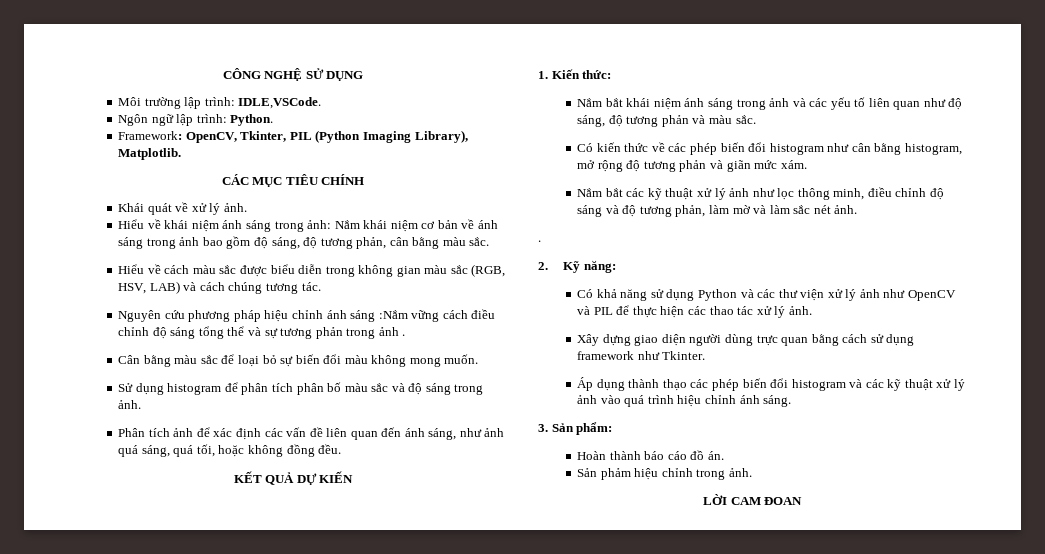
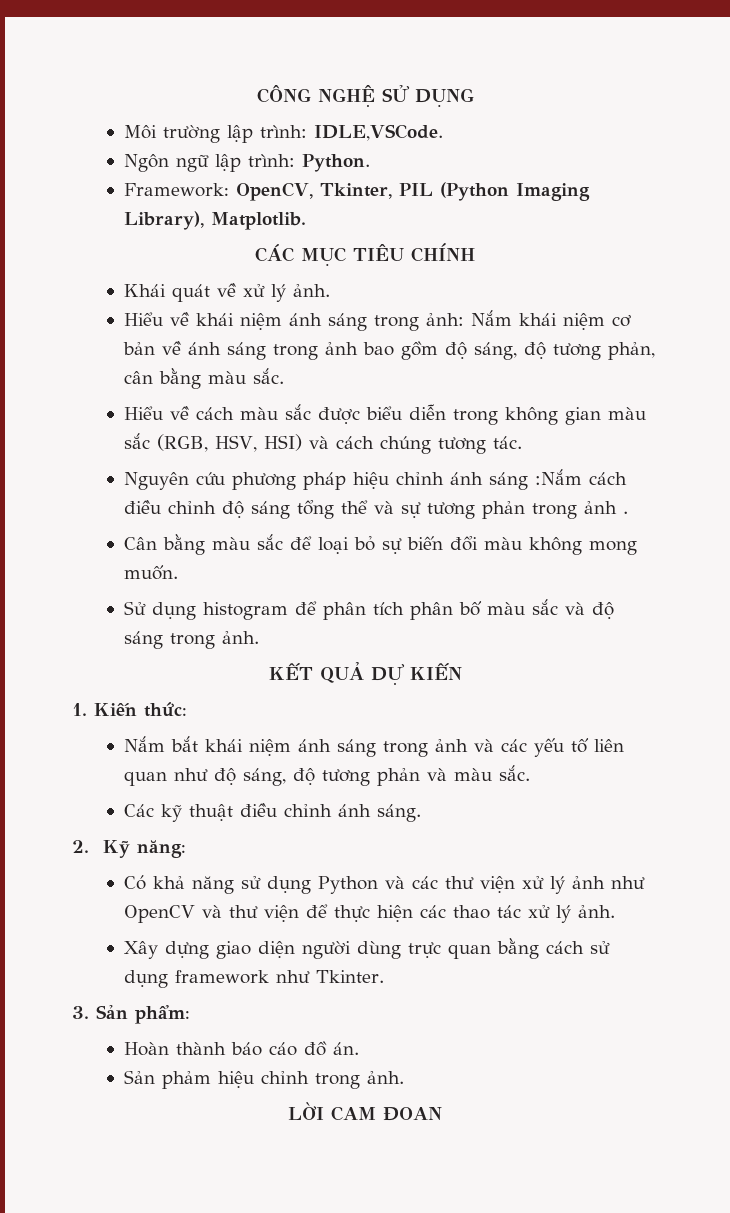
[149,281,180,294] LAB) -> [264,434,303,451] HSI)
[411,310,440,322] vững -> (583, 477) none
[118,427,505,440] [118,444,342,457] // Phân tích ảnh để xác định các vấn đề liên quan đến ánh sáng, như ảnh quá sáng, quá tối, hoặc không đồng đều. -> (260, 637) none
[577,142,962,155] [577,160,807,172] [577,187,944,200] [577,205,858,217] [538,240,541,242] Có kiến thức về các phép biến đổi histogram như cân bằng histogram, mở rộng độ tương phản và giãn mức xám. // Nắm bắt các kỹ thuật xử lý ảnh như lọc thông minh, điều chỉnh độ sáng và độ tương phản, làm mờ và làm sắc nét ảnh. // . -> [124,803,422,822] Các kỹ thuật điều chỉnh ánh sáng.
[593,307,613,315] PIL -> [229,905,300,923] thư viện
[577,377,965,391] [577,395,792,407] // Áp dụng thành thạo các phép biến đổi histogram và các kỹ thuật xử lý ảnh vào quá trình hiệu chỉnh ánh sáng. -> (385, 976) none

